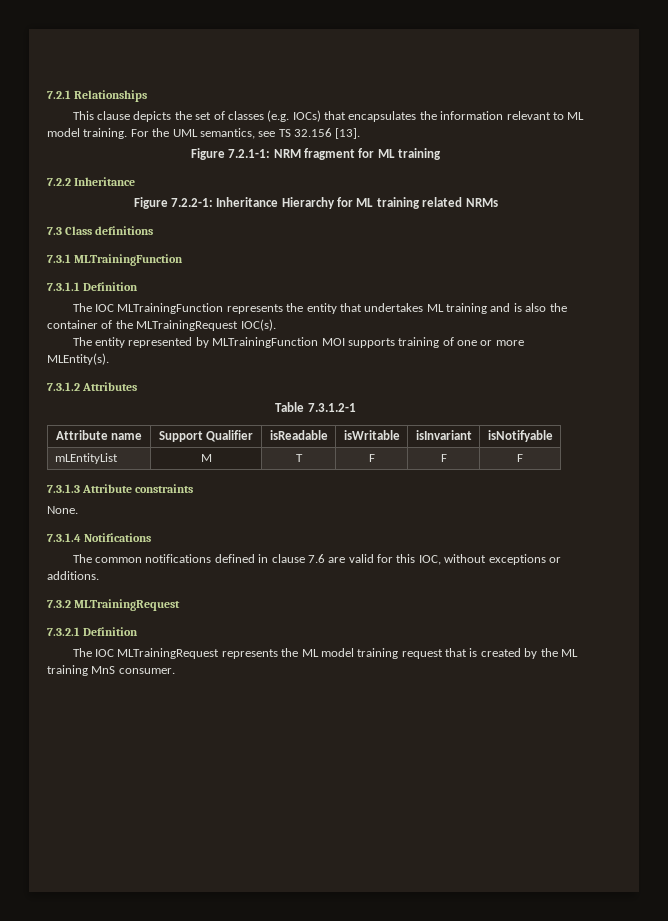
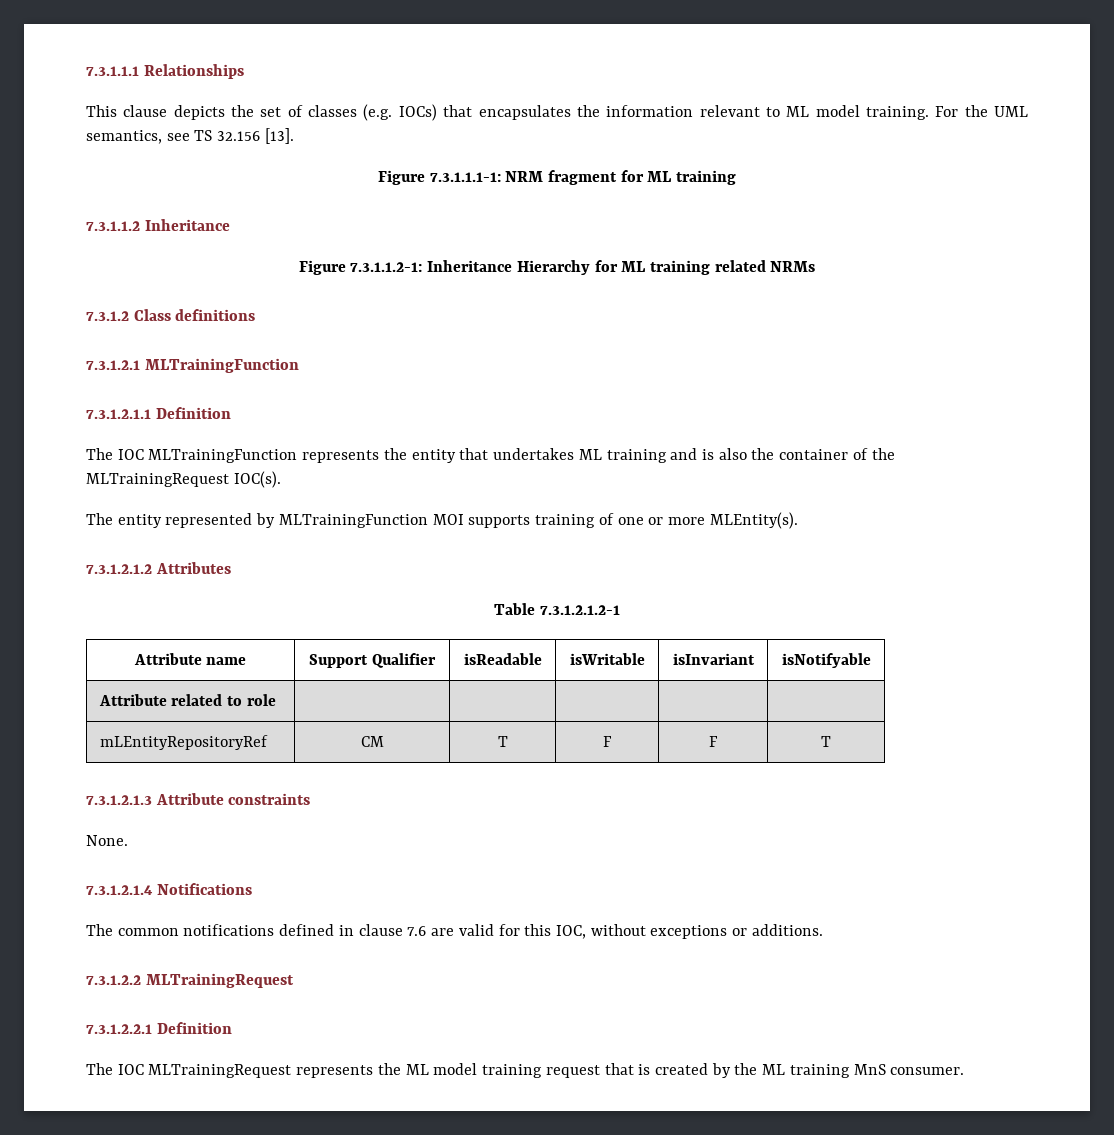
[47,90,71,99] 7.2.1 -> [86,66,139,76] 7.3.1.1.1
[228,149,271,158] 7.2.1-1: -> [429,172,501,182] 7.3.1.1.1-1:
[47,178,71,186] 7.2.2 -> [86,221,140,231] 7.3.1.1.2
[170,198,213,207] 7.2.2-1: -> [350,262,423,272] 7.3.1.1.2-1:
[47,227,62,235] 7.3 -> [86,311,129,321] 7.3.1.2
[47,254,71,263] 7.3.1 -> [86,360,140,370] 7.3.1.2.1
[47,282,80,291] 7.3.1.1 -> [86,409,151,419] 7.3.1.2.1.1
[47,382,80,391] 7.3.1.2 -> [86,564,152,574] 7.3.1.2.1.2
[307,403,356,412] 7.3.1.2-1 -> [539,605,620,615] 7.3.1.2.1.2-1
[54,453,118,464] [200,454,212,462] mLEntityList | M -> [98,694,276,706] [99,735,268,750] [360,736,384,747] Attribute related to role | | | | | // mLEntityRepositoryRef | CM
[517,454,523,462] [47,484,80,493] F // 7.3.1.3 -> [821,736,831,747] [86,795,152,805] T // 7.3.1.2.1.3
[47,533,81,542] 7.3.1.4 -> [86,885,153,895] 7.3.1.2.1.4
[47,600,71,608] 7.3.2 -> [86,975,141,985] 7.3.1.2.2
[47,627,80,636] 7.3.2.1 -> [86,1024,152,1034] 7.3.1.2.2.1

